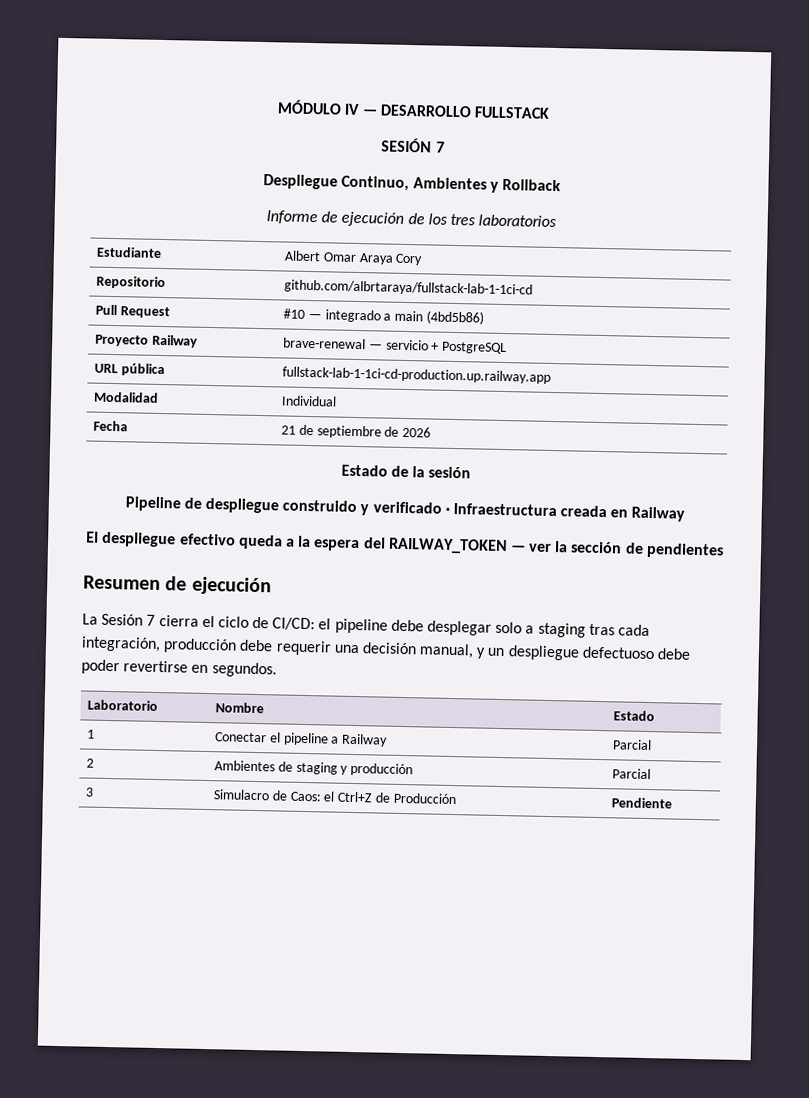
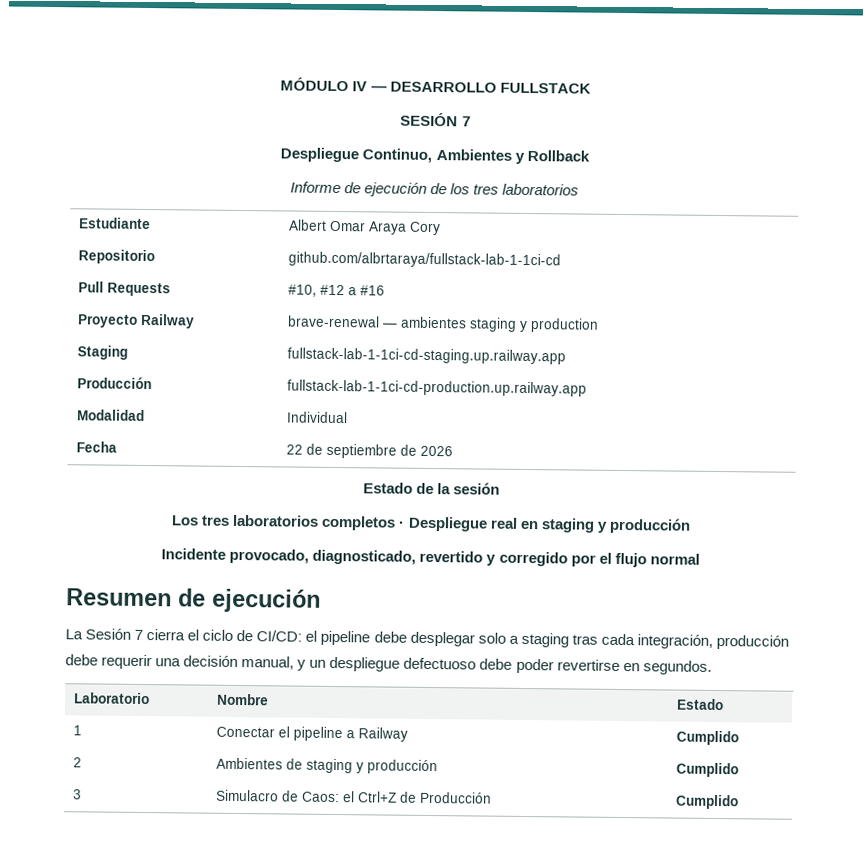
[119,306,170,319] [283,308,485,325] [95,334,198,348] [283,337,508,355] [94,363,165,377] Request | #10 — integrado a main (4bd5b86) // Proyecto Railway | brave-renewal — servicio + PostgreSQL // URL pública -> [106,282,171,297] [287,284,385,297] [76,313,195,329] [287,315,599,333] [76,345,128,360] [286,347,566,365] [76,376,152,390] Requests | #10, #12 a #16 // Proyecto Railway | brave-renewal — ambientes staging y production // Staging | fullstack-lab-1-1ci-cd-staging.up.railway.app // Producción
[281,425,297,435] 21 -> [285,444,303,455] 22
[124,496,686,522] [86,531,724,559] Pipeline de despliegue construido y verificado · Infraestructura creada en Railway // El despliegue efectivo queda a la espera del RAILWAY_TOKEN — ver la sección de pendientes -> [171,514,691,534] [161,548,700,568] Los tres laboratorios completos · Despliegue real en staging y producción // Incidente provocado, diagnosticado, revertido y corregido por el flujo normal
[612,739,653,751] Parcial -> [675,730,739,746] Cumplido
[612,768,652,780] Parcial -> [675,762,739,778] Cumplido
[611,797,673,809] Pendiente -> [674,794,739,810] Cumplido

